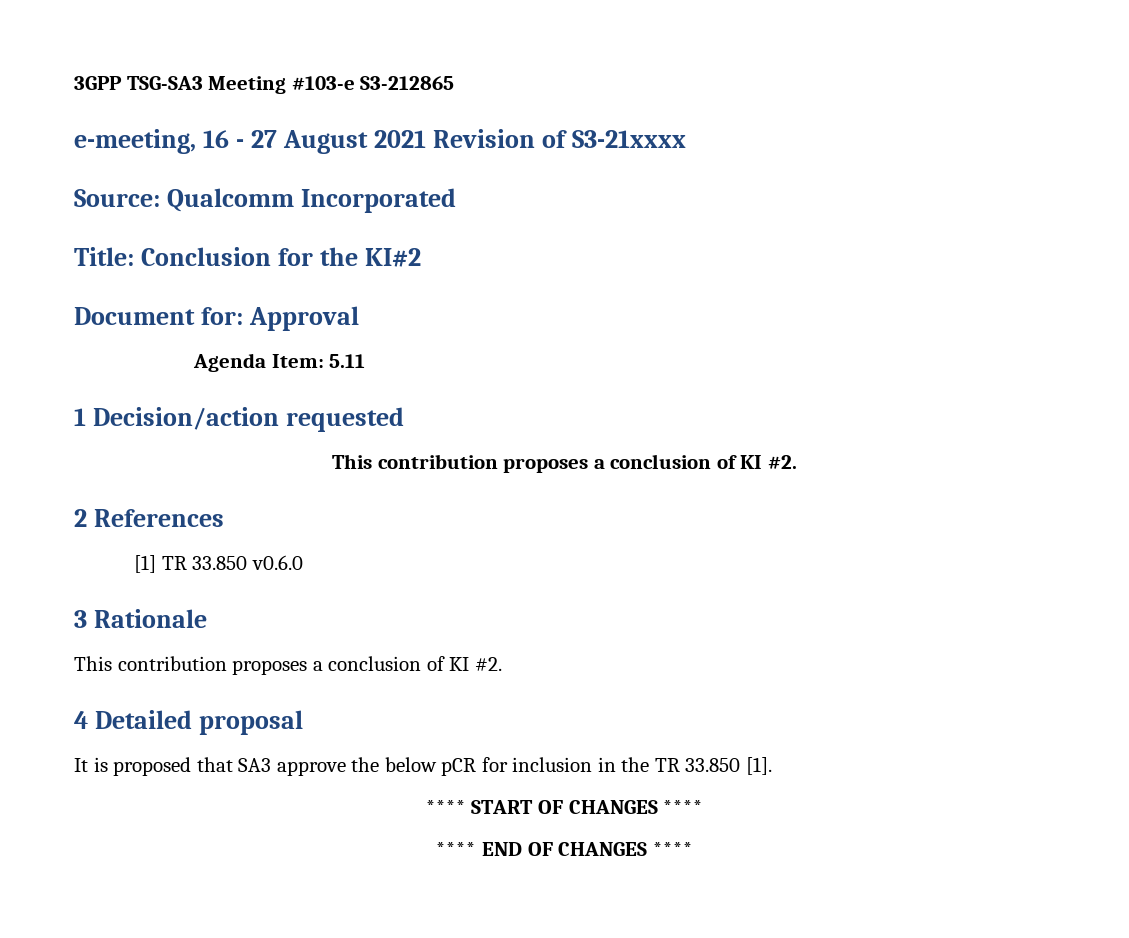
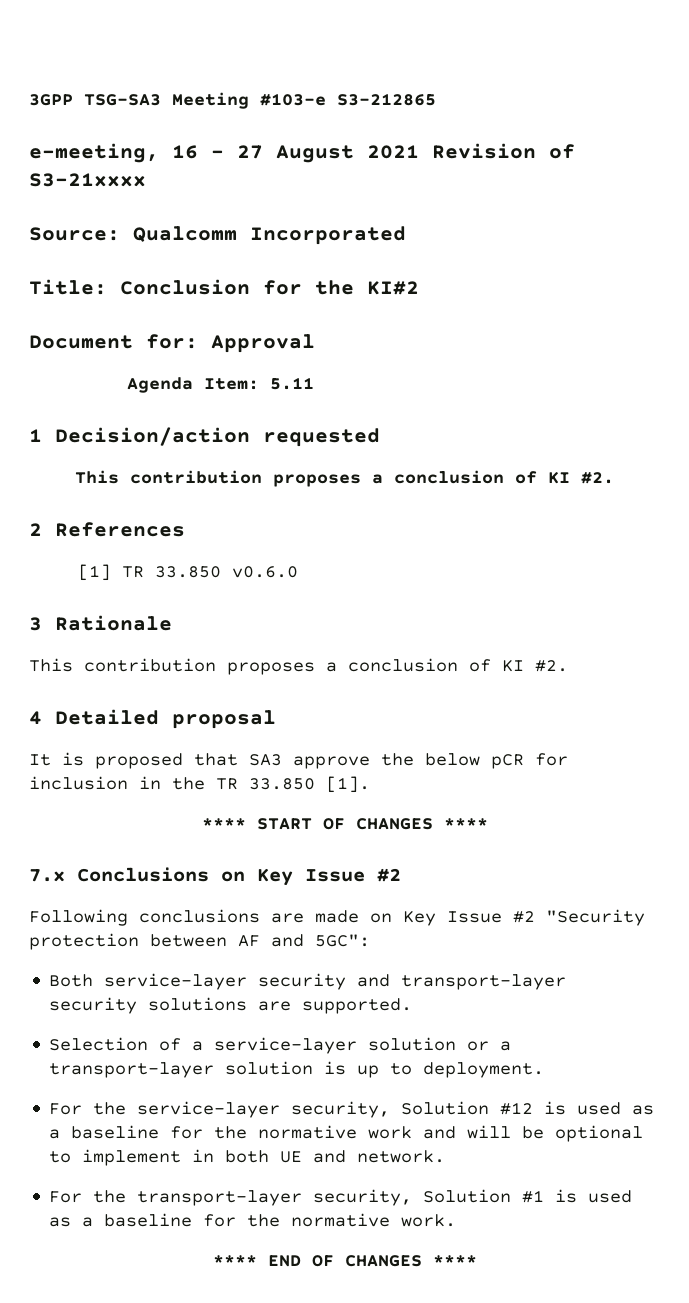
(704, 807) none -> [29,867,401,886] [29,909,645,926] [29,933,370,950] [49,973,567,990] [49,997,413,1014] [49,1037,512,1054] [49,1061,545,1078] [49,1101,655,1118] [49,1125,644,1142] [49,1149,446,1166] [49,1189,633,1206] [49,1213,457,1227] // 7.x Conclusions on Key Issue #2 // Following conclusions are made on Key Issue #2 "Security protection between AF and 5GC": // Both service-layer security and transport-layer security solutions are supported. // Selection of a service-layer solution or a transport-layer solution is up to deployment. // For the service-layer security, Solution #12 is used as a baseline for the normative work and will be optional to implement in both UE and network. // For the transport-layer security, Solution #1 is used as a baseline for the normative work.

